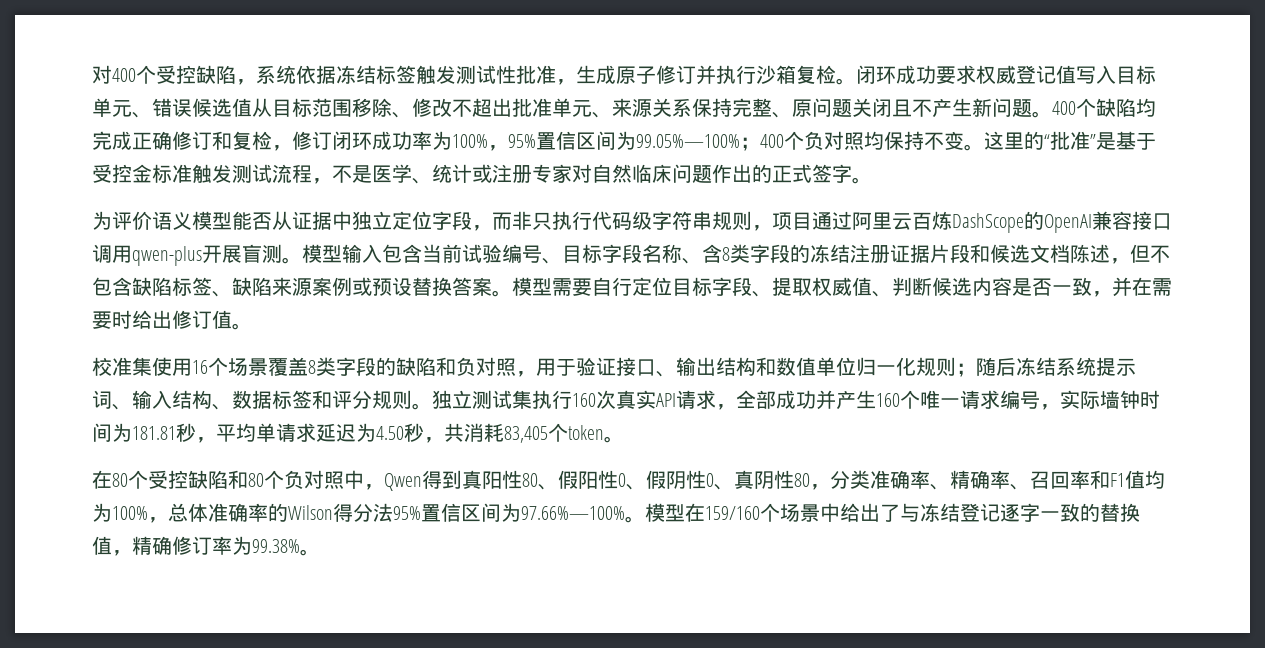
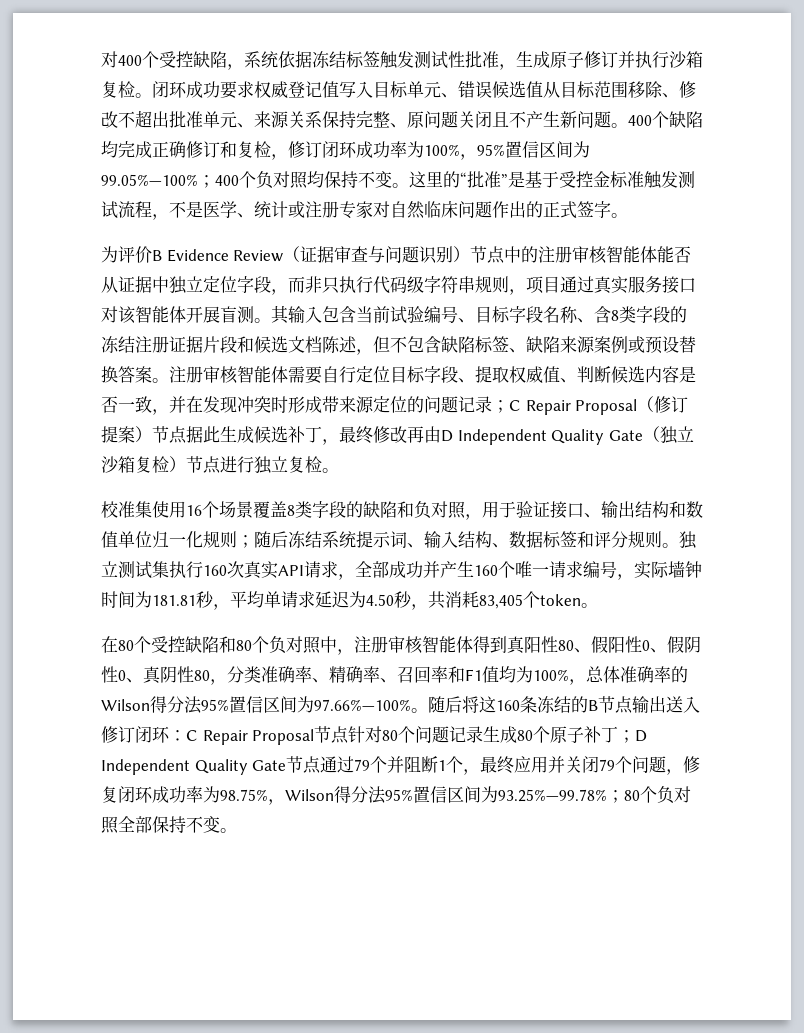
[152,211,232,230] 语义模型 -> [152,246,658,264] B Evidence Review（证据审查与问题识别）节点中的注册审核智能体
[852,211,1172,233] [92,244,202,266] 阿里云百炼DashScope的OpenAI兼容接口调用qwen-plus -> [594,276,696,294] [101,306,186,324] 真实服务接口对该智能体
[302,244,342,263] 模型 -> [271,305,289,324] 其
[512,277,552,296] 模型 -> [169,366,288,384] 注册审核智能体
[1152,278,1172,296] [92,310,232,329] 需要时给出修订值 -> [203,396,689,415] [101,426,694,445] [101,456,322,474] 发现冲突时形成带来源定位的问题记录；C Repair Proposal（修订提案）节点据此生成候选补丁，最终修改再由D Independent Quality Gate（独立沙箱复检）节点进行独立复检
[384,473,422,491] Qwen -> [354,636,473,654] 注册审核智能体
[645,503,1140,522] [92,536,300,556] 模型在159/160个场景中给出了与冻结登记逐字一致的替换值，精确修订率为99.38% -> [428,696,700,714] [101,726,648,745] [101,756,701,775] [101,786,691,805] [101,816,220,834] 随后将这160条冻结的B节点输出送入修订闭环：C Repair Proposal节点针对80个问题记录生成80个原子补丁；D Independent Quality Gate节点通过79个并阻断1个，最终应用并关闭79个问题，修复闭环成功率为98.75%，Wilson得分法95%置信区间为93.25%—99.78%；80个负对照全部保持不变

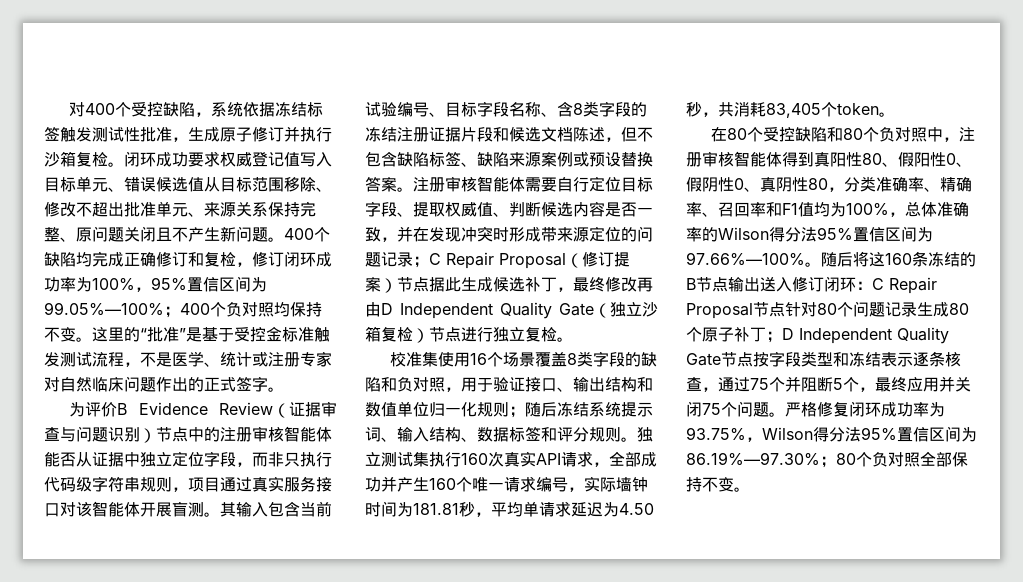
[320,756,371,773] 通过79 -> [753,351,961,367] [686,377,769,392] 按字段类型和冻结表示逐条核查，通过75
[438,760,447,771] 1 -> [833,378,843,390] 5
[599,756,684,775] 79个问题， -> [702,401,817,417] 75个问题。严格
[220,789,268,801] 98.75% -> [686,427,746,441] 93.75%
[498,789,607,802] 93.25%—99.78% -> [686,452,820,466] 86.19%—97.30%

